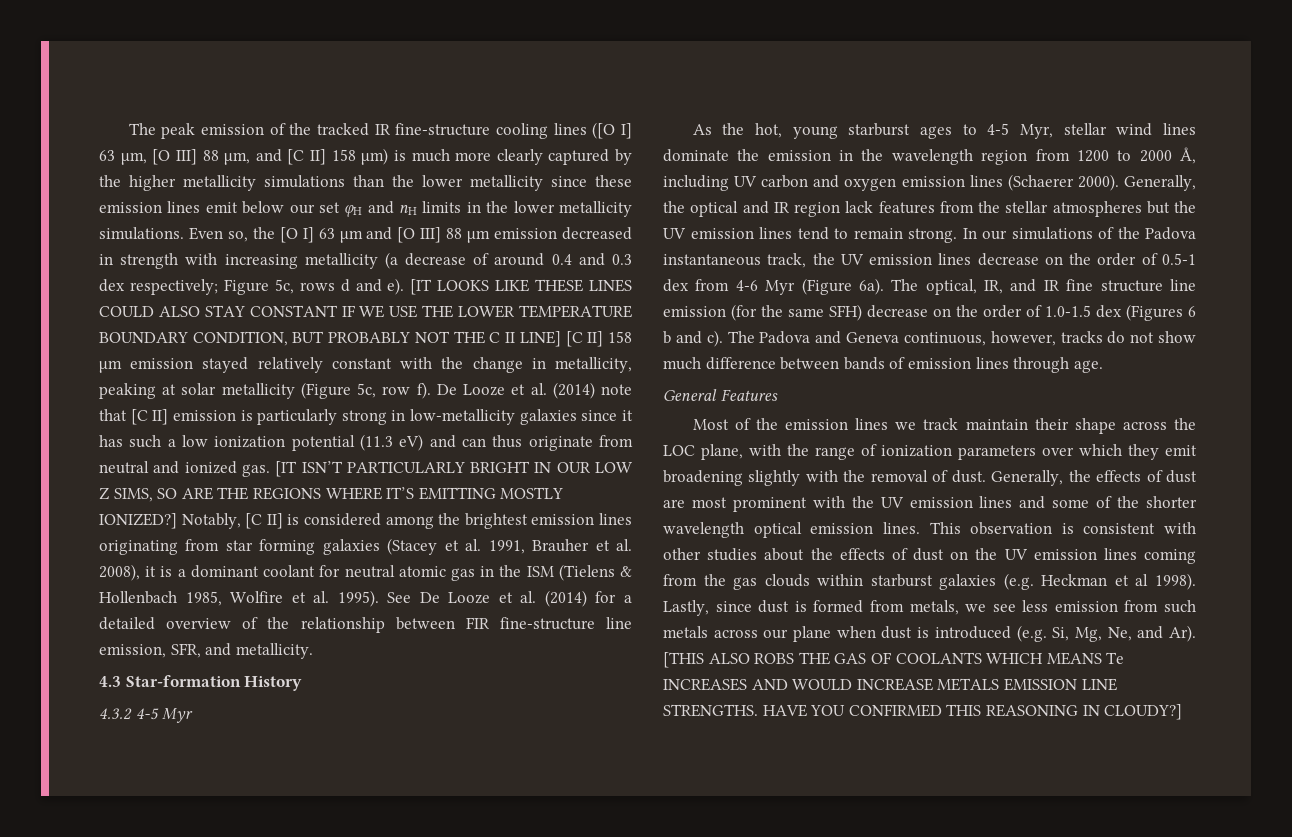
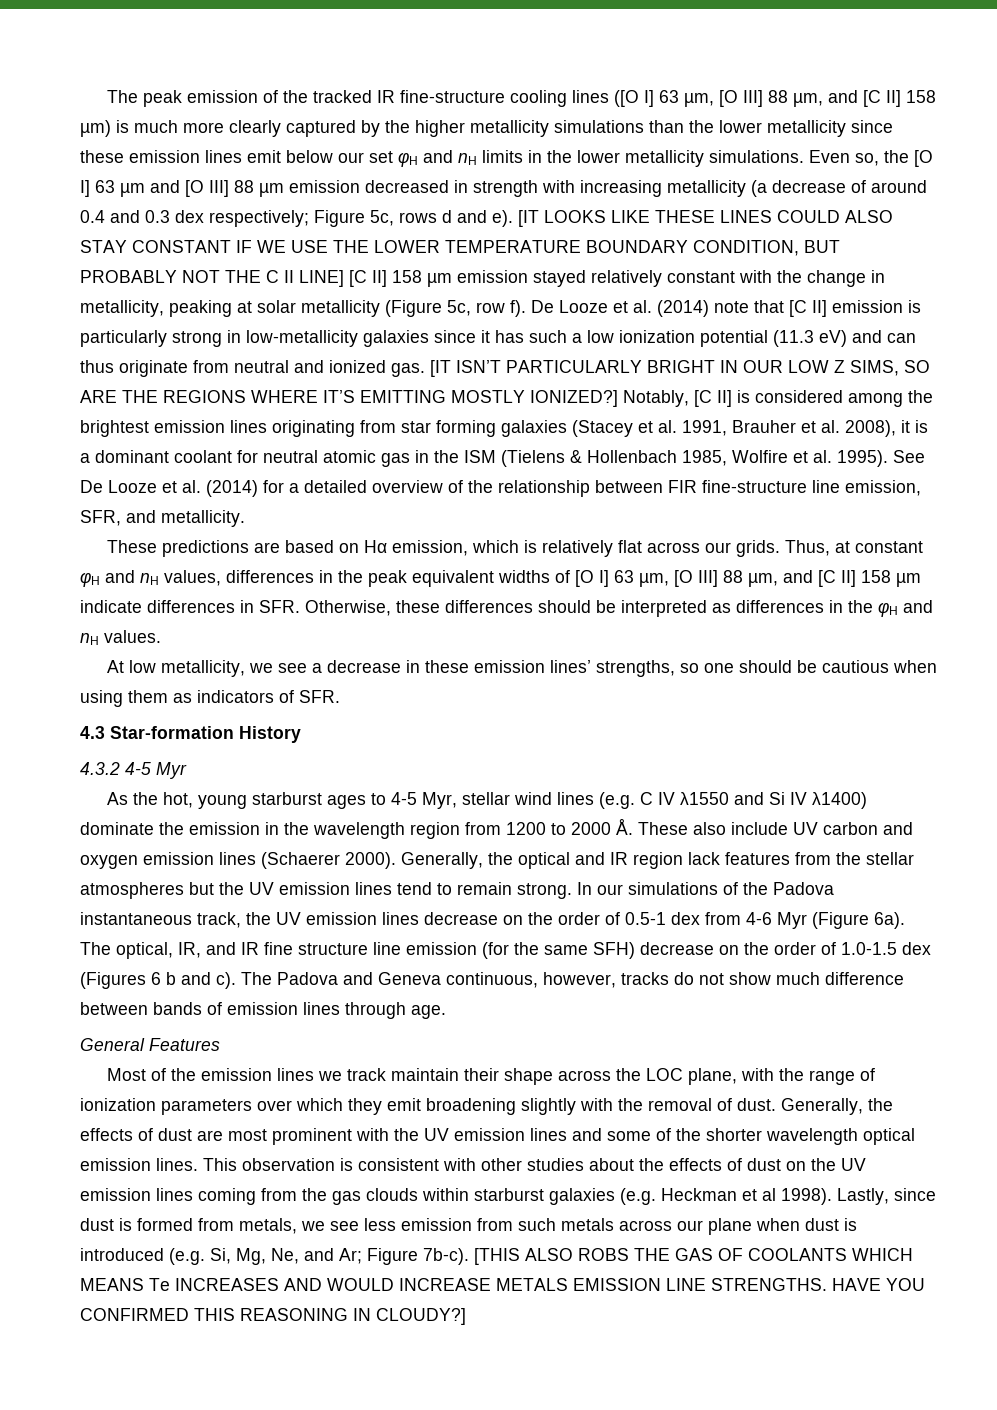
(313, 651) none -> [106,540,923,557] [80,570,921,587] [80,600,933,617] [80,630,161,645] [106,660,937,677] [80,690,340,707] // These predictions are based on Hα emission, which is relatively flat across our grids. Thus, at constant φH and nH values, differences in the peak equivalent widths of [O I] 63 µm, [O III] 88 µm, and [C II] 158 µm indicate differences in SFR. Otherwise, these differences should be interpreted as differences in the φH and nH values. // At low metallicity, we see a decrease in these emission lines’ strengths, so one should be cautious when using them as indicators of SFR.
(1196, 129) none -> [598,792,867,809] (e.g. C IV λ1550 and Si IV λ1400)
[1180,147,1196,164] [663,175,729,191] Å, including -> [616,818,788,835] Å. These also include
[1168,625,1196,642] Ar). -> [339,1248,469,1265] Ar; Figure 7b-c).

